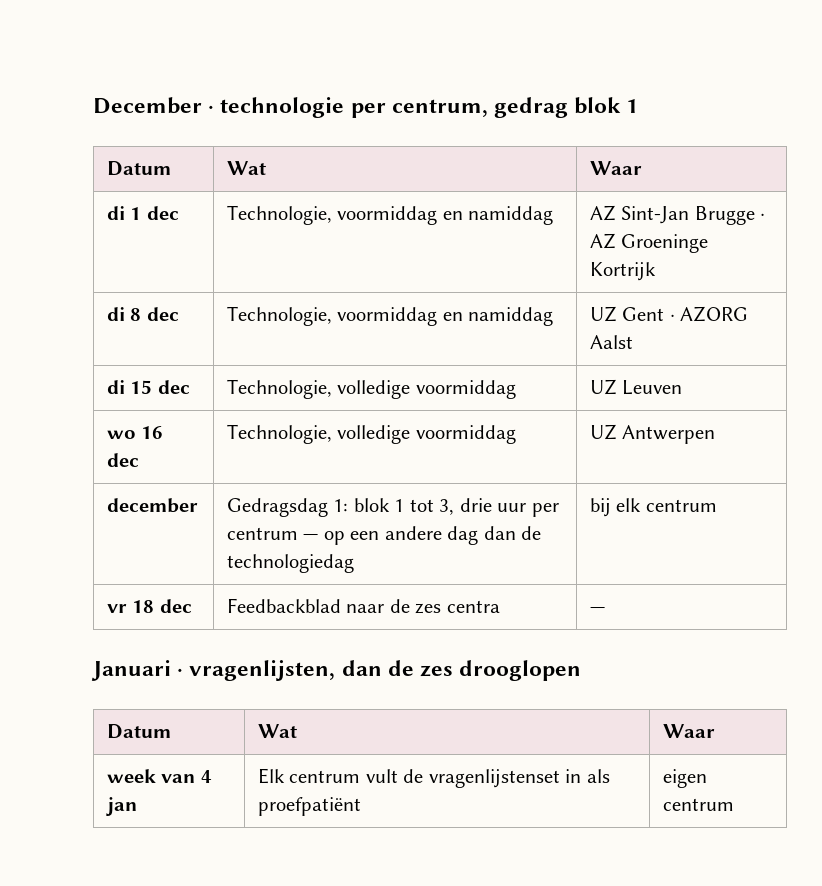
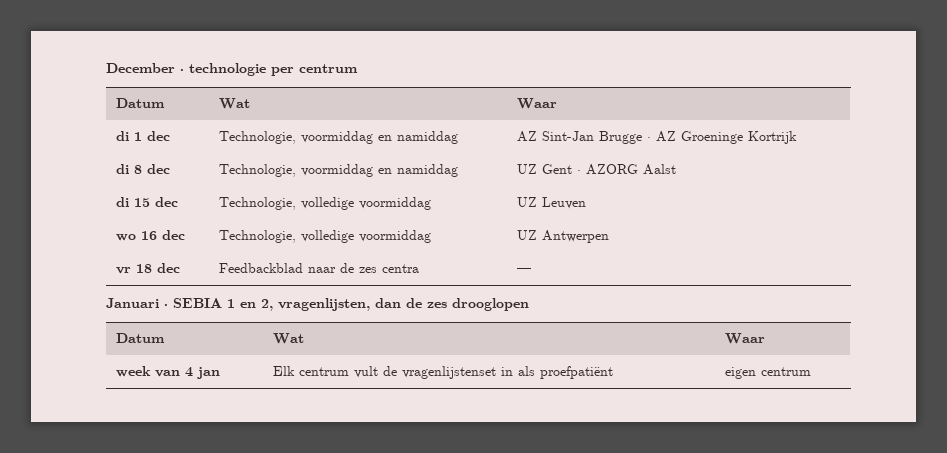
[391,97,639,118] centrum, gedrag blok 1 -> [299,64,358,73] centrum
[106,498,198,513] [226,498,559,517] [226,526,542,545] [226,554,354,573] [589,498,717,517] // december | Gedragsdag 1: blok 1 tot 3, drie uur per centrum — op een andere dag dan de technologiedag | bij elk centrum -> (610, 236) none
(184, 672) none -> [173,298,273,311] SEBIA 1 en 2,

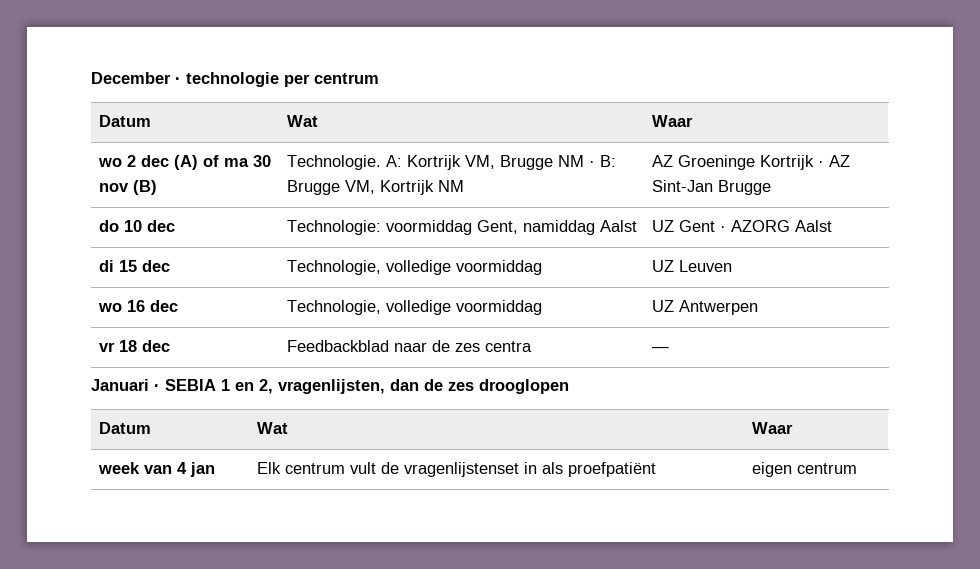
[116,131,171,141] [219,131,459,144] [517,131,798,144] [116,164,171,174] [219,164,459,177] di 1 dec | Technologie, voormiddag en namiddag | AZ Sint-Jan Brugge · AZ Groeninge Kortrijk // di 8 dec | Technologie, voormiddag en namiddag -> [97,155,271,170] [98,180,157,195] [286,155,616,170] [286,180,464,195] [651,155,850,170] [651,180,771,195] [98,220,175,232] [286,220,637,235] wo 2 dec (A) of ma 30 nov (B) | Technologie. A: Kortrijk VM, Brugge NM · B: Brugge VM, Kortrijk NM | AZ Groeninge Kortrijk · AZ Sint-Jan Brugge // do 10 dec | Technologie: voormiddag Gent, namiddag Aalst

